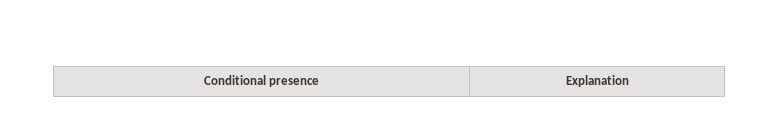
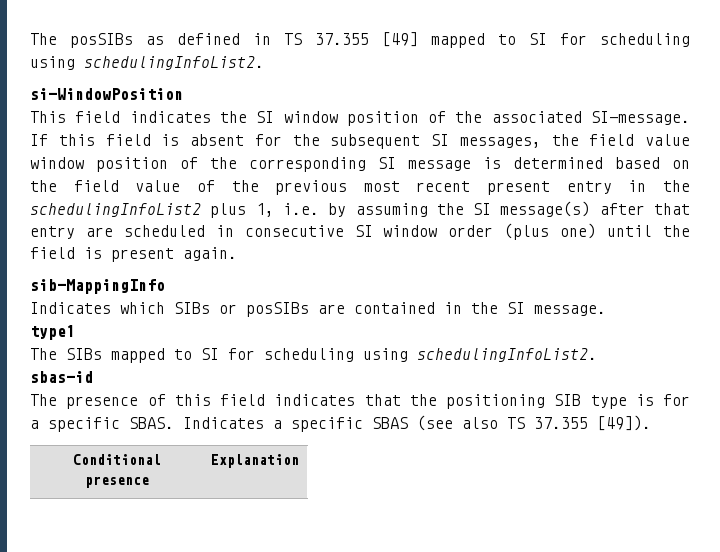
(203, 80) none -> [30,32,690,48] [30,56,264,70] [30,88,183,100] [30,111,690,126] [30,134,690,149] [30,157,690,172] [30,180,690,195] [30,201,690,218] [30,223,690,240] [30,247,237,262] [30,279,165,294] [30,302,606,317] [30,325,75,340] [30,348,597,363] [30,371,93,383] [30,394,690,409] [30,415,651,432] The posSIBs as defined in TS 37.355 [49] mapped to SI for scheduling using schedulingInfoList2. // si-WindowPosition // This field indicates the SI window position of the associated SI-message. If this field is absent for the subsequent SI messages, the field value window position of the corresponding SI message is determined based on the field value of the previous most recent present entry in the schedulingInfoList2 plus 1, i.e. by assuming the SI message(s) after that entry are scheduled in consecutive SI window order (plus one) until the field is present again. // sib-MappingInfo // Indicates which SIBs or posSIBs are contained in the SI message. // type1 // The SIBs mapped to SI for scheduling using schedulingInfoList2. // sbas-id // The presence of this field indicates that the positioning SIB type is for a specific SBAS. Indicates a specific SBAS (see also TS 37.355 [49]). //

